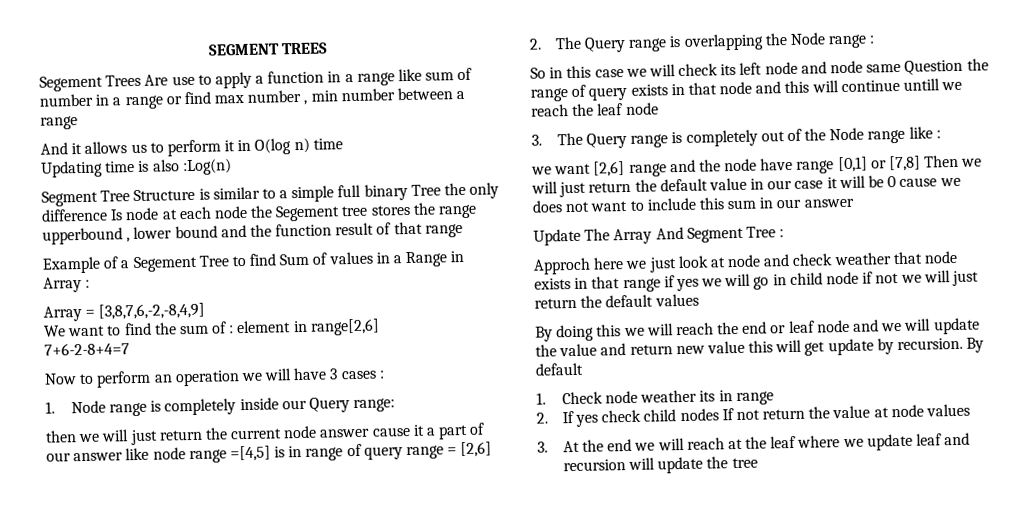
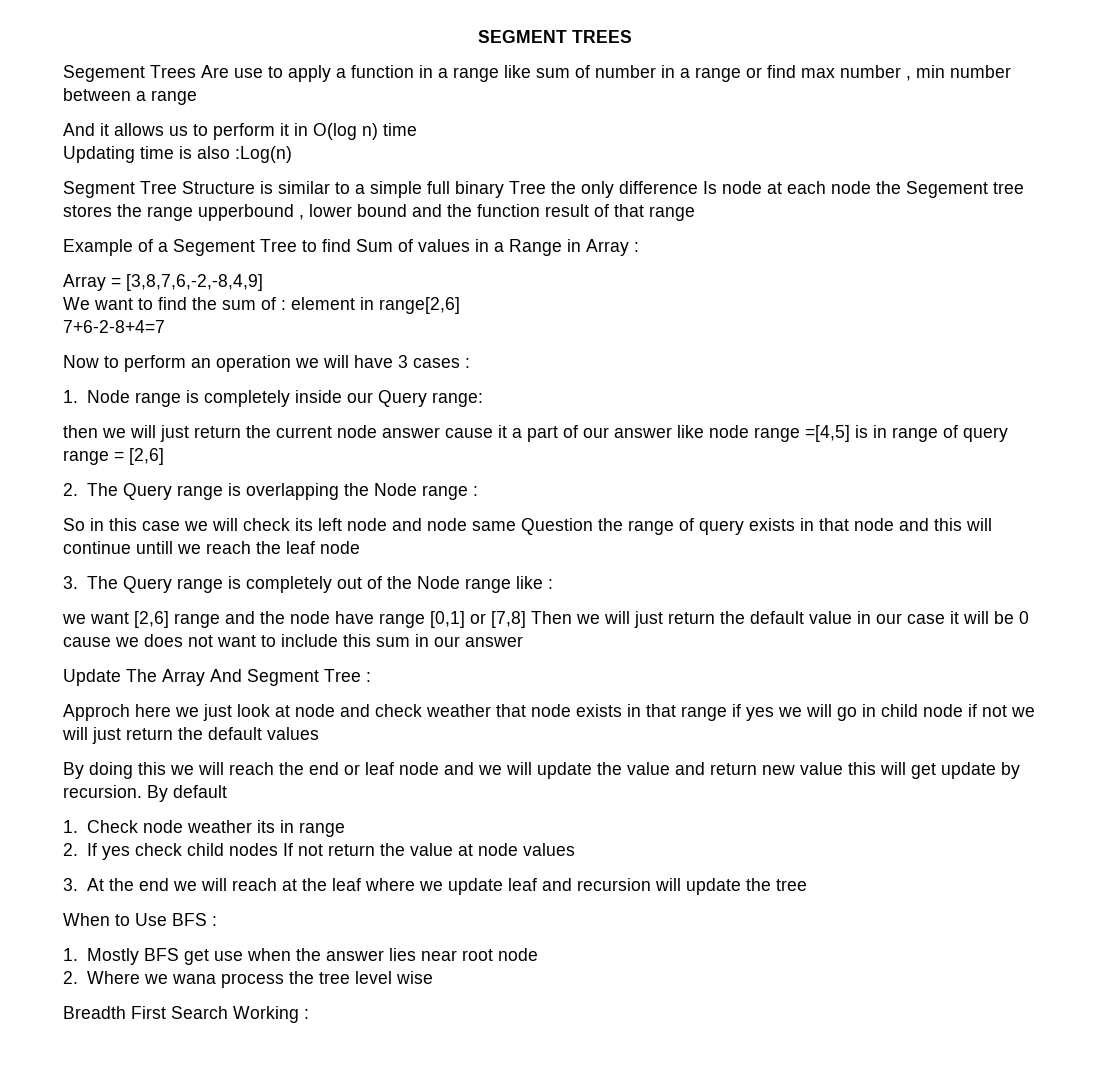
(758, 463) none -> [63,913,217,926] [63,948,538,965] [63,971,433,988] [63,1006,309,1023] // When to Use BFS : // 1. Mostly BFS get use when the answer lies near root node // 2. Where we wana process the tree level wise // Breadth First Search Working :

